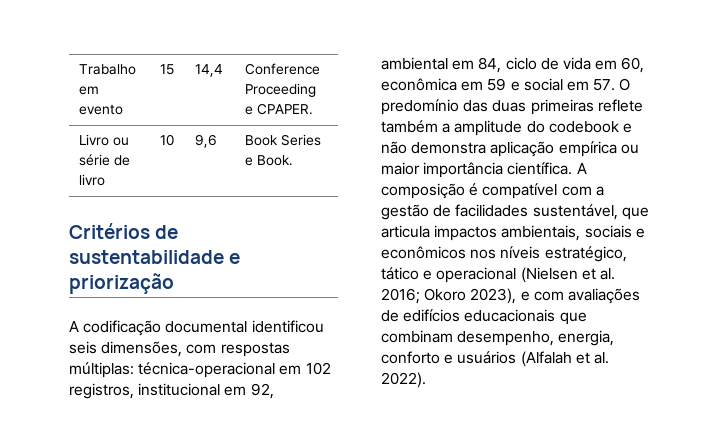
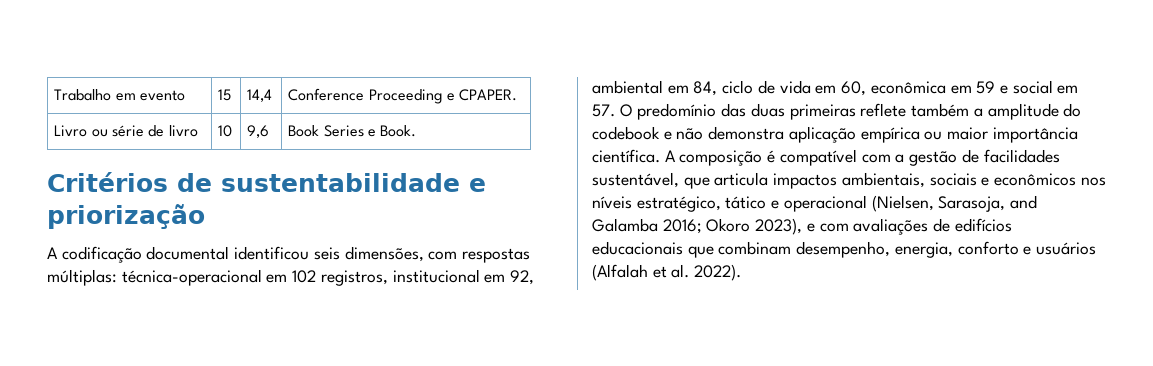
[520,267,615,283] (Nielsen et al. -> [871,195,1038,212] [592,218,658,232] (Nielsen, Sarasoja, and Galamba

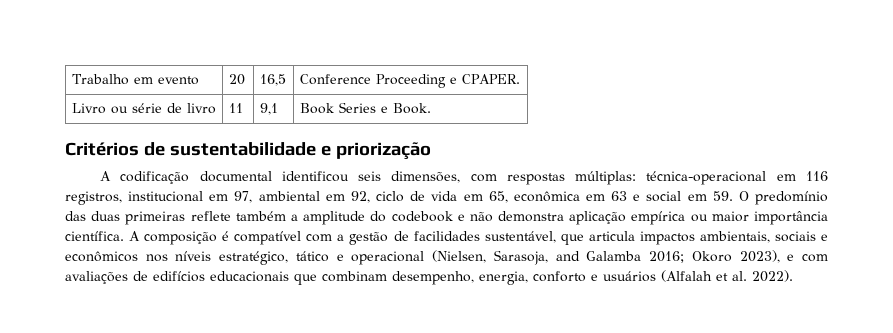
[218,89,232,101] [247,89,273,102] 15 | 14,4 -> [228,74,245,85] [259,74,286,86] 20 | 16,5
[218,125,233,137] [247,125,270,138] 10 | 9,6 -> [228,103,243,113] [259,103,278,115] 11 | 9,1
[292,270,317,283] 102 -> [806,171,829,181] 116
[510,270,535,285] 92, -> [234,191,253,203] 97,
[693,81,718,96] 84, -> [350,191,370,203] 92,
[841,81,867,96] 60, -> [488,191,508,203] 65,
[976,81,996,94] 59 -> [611,191,628,201] 63
[592,104,615,117] 57. -> [712,191,733,201] 59.

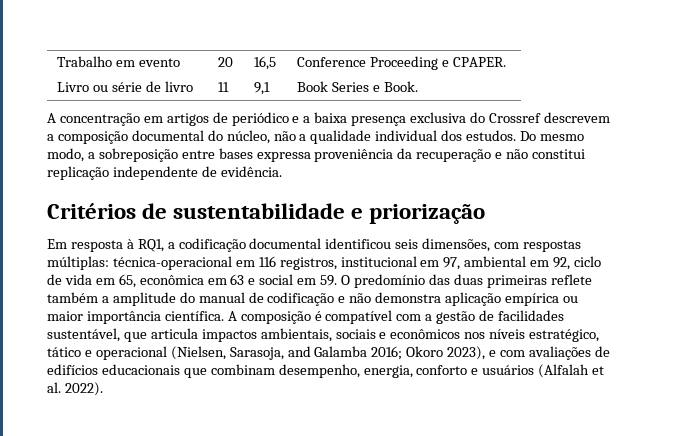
(431, 108) none -> [47,112,610,126] [47,130,584,144] [47,148,586,162] [47,166,282,180] // A concentração em artigos de periódico e a baixa presença exclusiva do Crossref descrevem a composição documental do núcleo, não a qualidade individual dos estudos. Do mesmo modo, a sobreposição entre bases expressa proveniência da recuperação e não constitui replicação independente de evidência.
[100,171,112,181] A -> [47,239,175,252] Em resposta à RQ1, a
[391,211,453,222] codebook -> [198,292,335,306] manual de codificação

